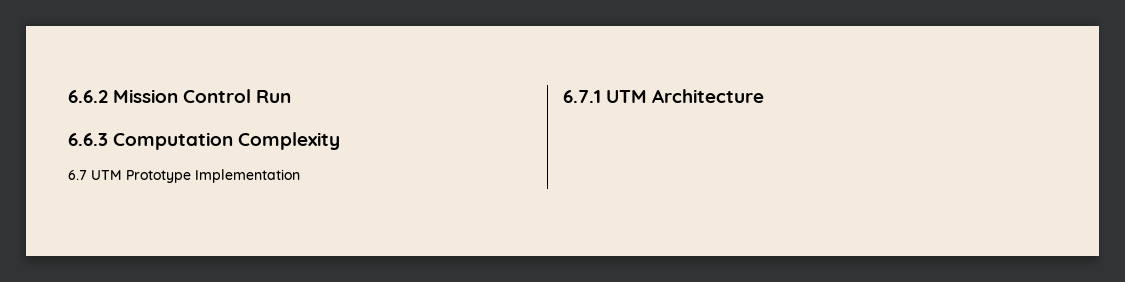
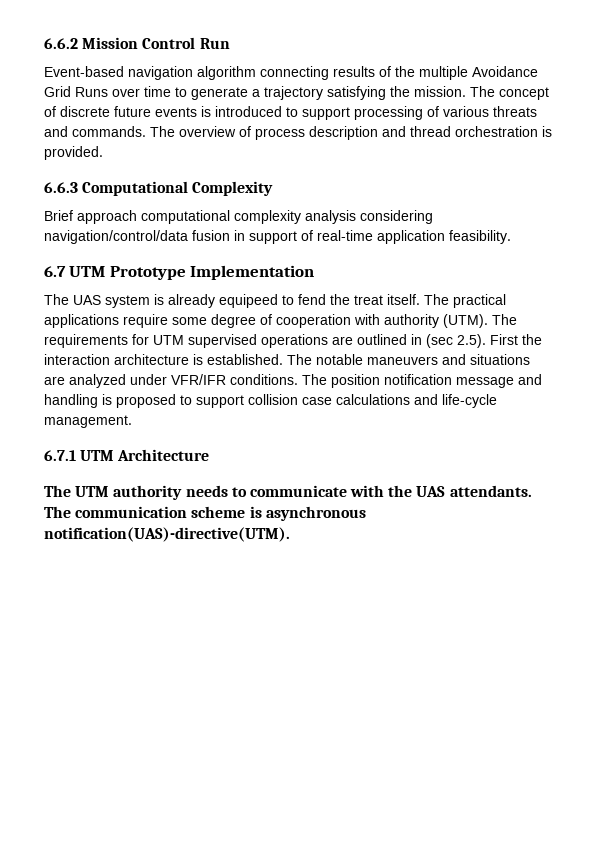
(292, 96) none -> [44,66,538,80] [44,86,549,100] [44,106,537,120] [44,126,552,140] [44,146,103,160] // Event-based navigation algorithm connecting results of the multiple Avoidance Grid Runs over time to generate a trajectory satisfying the mission. The concept of discrete future events is introduced to support processing of various threats and commands. The overview of process description and thread orchestration is provided.
[113,132,234,150] Computation -> [82,181,189,196] Computational
[68,169,300,183] [563,89,765,103] 6.7 UTM Prototype Implementation // 6.7.1 UTM Architecture -> [44,210,433,224] [44,230,511,244] [44,265,315,280] [44,294,506,308] [44,314,517,328] [44,334,542,348] [44,354,530,365] [44,374,542,388] [44,394,497,408] [44,415,132,428] [44,449,210,461] [44,485,532,500] [44,506,366,521] [44,527,290,542] Brief approach computational complexity analysis considering navigation/control/data fusion in support of real-time application feasibility. // 6.7 UTM Prototype Implementation // The UAS system is already equipeed to fend the treat itself. The practical applications require some degree of cooperation with authority (UTM). The requirements for UTM supervised operations are outlined in (sec 2.5). First the interaction architecture is established. The notable maneuvers and situations are analyzed under VFR/IFR conditions. The position notification message and handling is proposed to support collision case calculations and life-cycle management. // 6.7.1 UTM Architecture // The UTM authority needs to communicate with the UAS attendants. The communication scheme is asynchronous notification(UAS)-directive(UTM).

